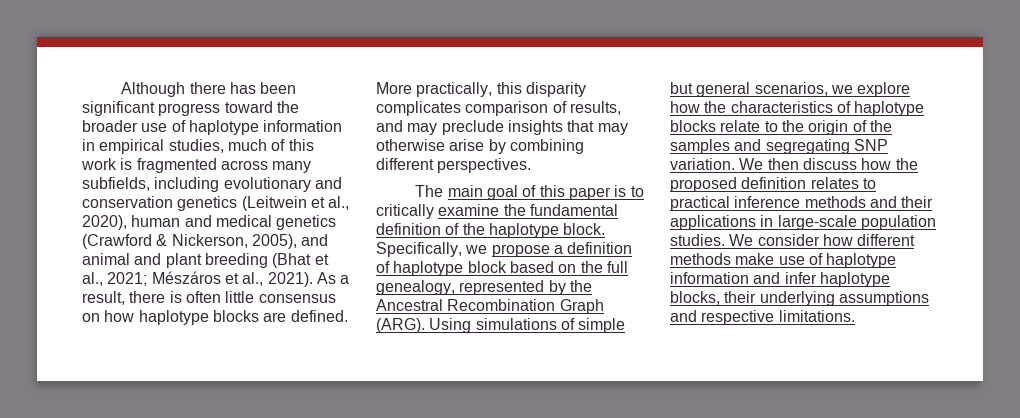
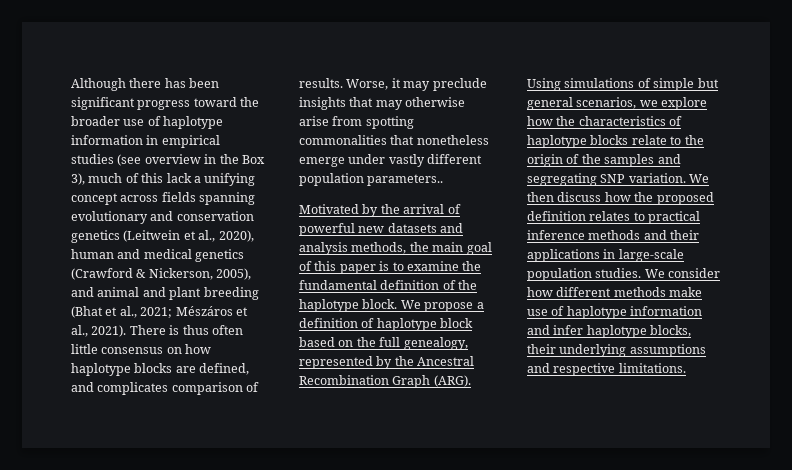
[168,139,314,153] [81,158,312,173] [82,177,220,192] studies, much of this work is fragmented across many subfields, including -> [71,154,265,166] [71,173,256,186] [71,192,256,205] studies (see overview in the Box 3), much of this lack a unifying concept across fields spanning
[316,272,350,284] [82,291,182,305] As a result, there is -> [129,325,209,335] There is thus
[290,310,348,322] [376,82,586,97] [376,101,621,116] [376,120,403,132] defined. More practically, this disparity complicates comparison of results, and -> [199,363,250,375] [71,382,260,395] [299,78,401,90] defined, and complicates comparison of results. Worse, it
[488,139,584,154] [376,158,532,173] [415,185,444,197] by combining different perspectives. // The -> [332,116,414,129] [299,135,489,145] [299,154,483,167] [299,173,444,186] [299,204,461,217] [299,223,464,236] [299,242,429,255] from spotting commonalities that nonetheless emerge under vastly different population parameters.. // Motivated by the arrival of powerful new datasets and analysis methods, the
[376,204,434,219] critically -> (404, 266) none
[376,242,488,257] Specifically, we -> [400,300,421,309] We

